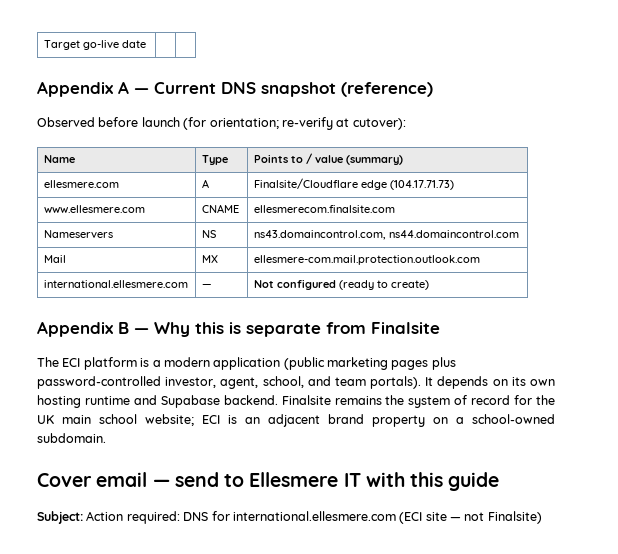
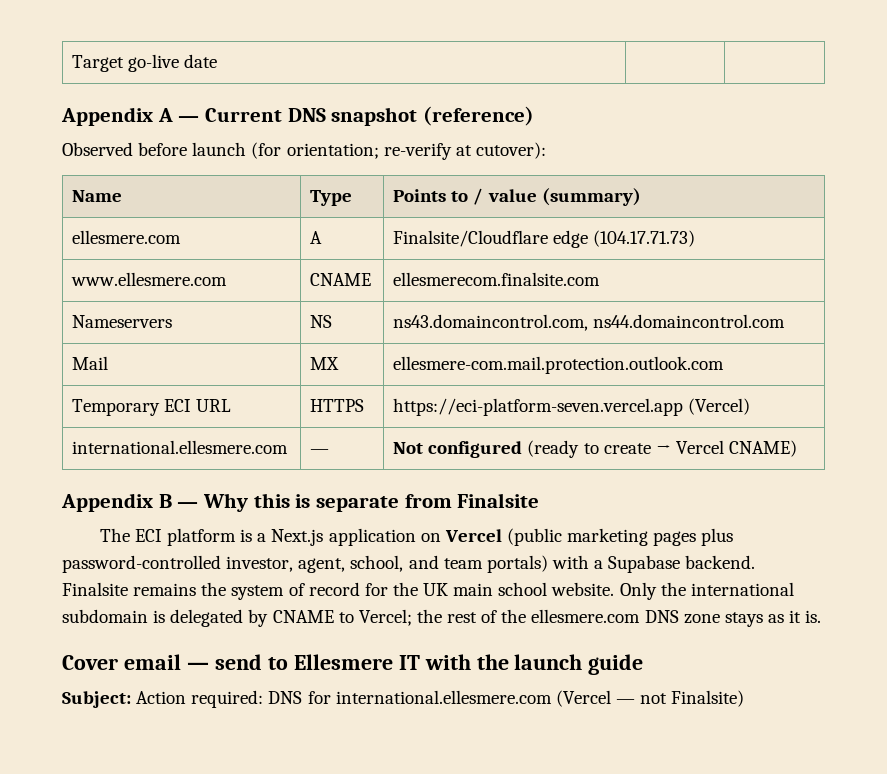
(480, 260) none -> [72,399,232,416] [310,399,365,412] [393,398,751,416] // Temporary ECI URL | HTTPS | https://eci-platform-seven.vercel.app (Vercel)
[390,280,429,290] create) -> [603,440,798,457] create → Vercel CNAME)
[163,357,281,370] modern application -> [271,528,502,546] Next.js application on Vercel
[370,376,555,389] [37,395,157,408] portals). It depends on its own hosting runtime and -> [486,555,604,573] portals) with a
[145,414,555,427] [37,433,106,443] website; ECI is an adjacent brand property on a school-owned subdomain. -> [551,582,794,600] [62,609,822,627] website. Only the international subdomain is delegated by CNAME to Vercel; the rest of the ellesmere.com DNS zone stays as it is.
[410,472,444,487] this -> [476,654,583,670] the launch
[399,512,447,524] (ECI site -> [555,690,611,707] (Vercel

